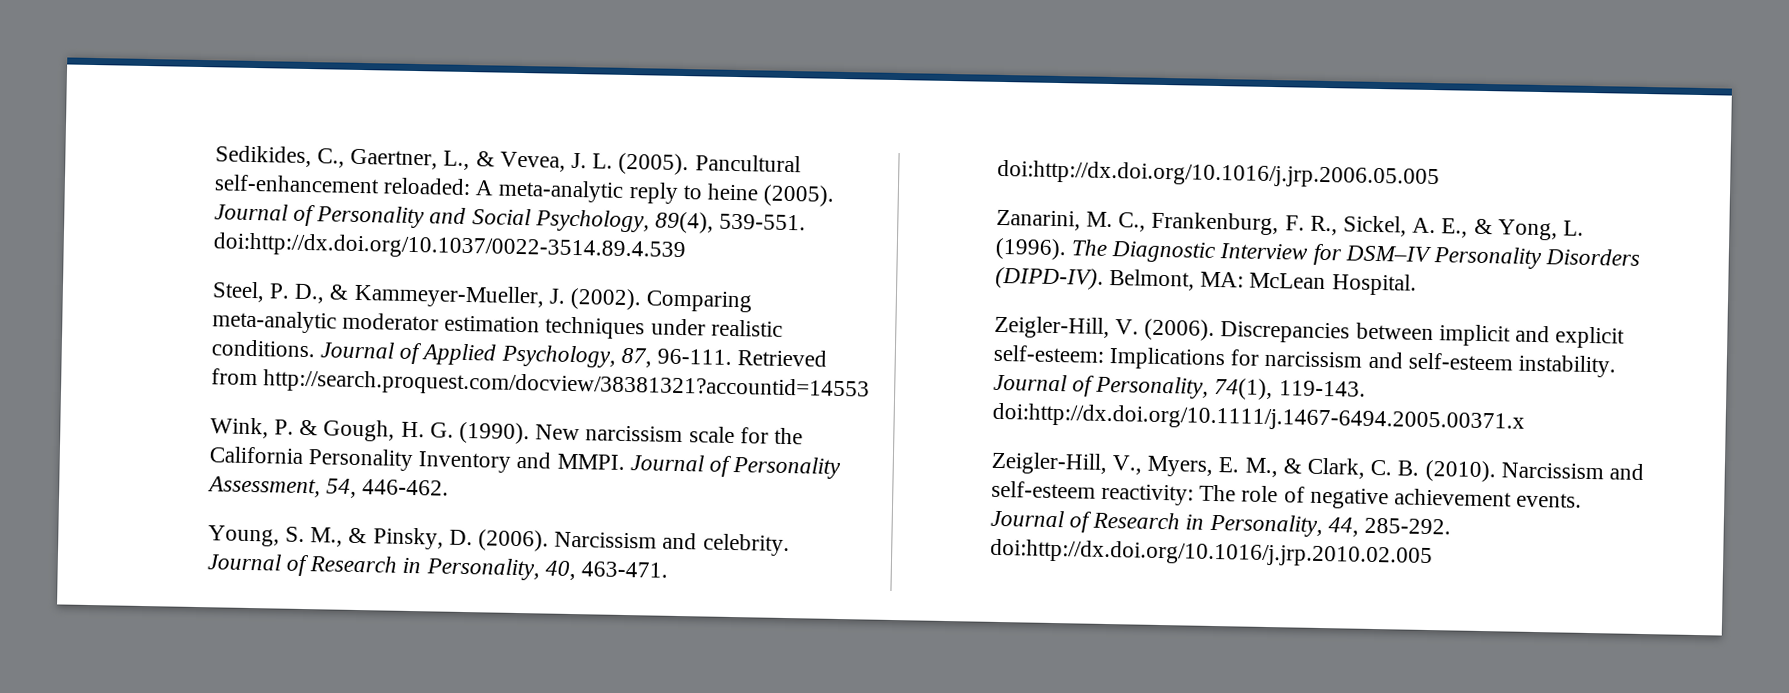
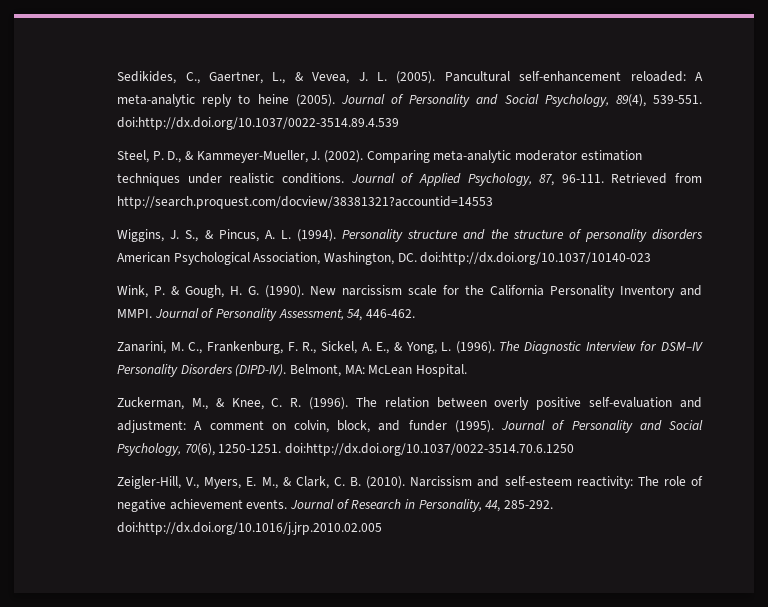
(870, 385) none -> [117,229,703,242] [117,252,652,265] // Wiggins, J. S., & Pincus, A. L. (1994). Personality structure and the structure of personality disorders American Psychological Association, Washington, DC. doi:http://dx.doi.org/10.1037/10140-023
[207,525,790,557] [206,553,668,581] [996,159,1440,190] // Young, S. M., & Pinsky, D. (2006). Narcissism and celebrity. Journal of Research in Personality, 40, 463-471. doi:http://dx.doi.org/10.1016/j.jrp.2006.05.005 -> (415, 313) none
[993,315,1626,349] [992,344,1616,378] [992,373,1366,401] [991,402,1525,434] Zeigler-Hill, V. (2006). Discrepancies between implicit and explicit self-esteem: Implications for narcissism and self-esteem instability. Journal of Personality, 74(1), 119-143. doi:http://dx.doi.org/10.1111/j.1467-6494.2005.00371.x -> [117,397,702,410] [117,420,704,433] [117,443,575,456] Zuckerman, M., & Knee, C. R. (1996). The relation between overly positive self-evaluation and adjustment: A comment on colvin, block, and funder (1995). Journal of Personality and Social Psychology, 70(6), 1250-1251. doi:http://dx.doi.org/10.1037/0022-3514.70.6.1250

